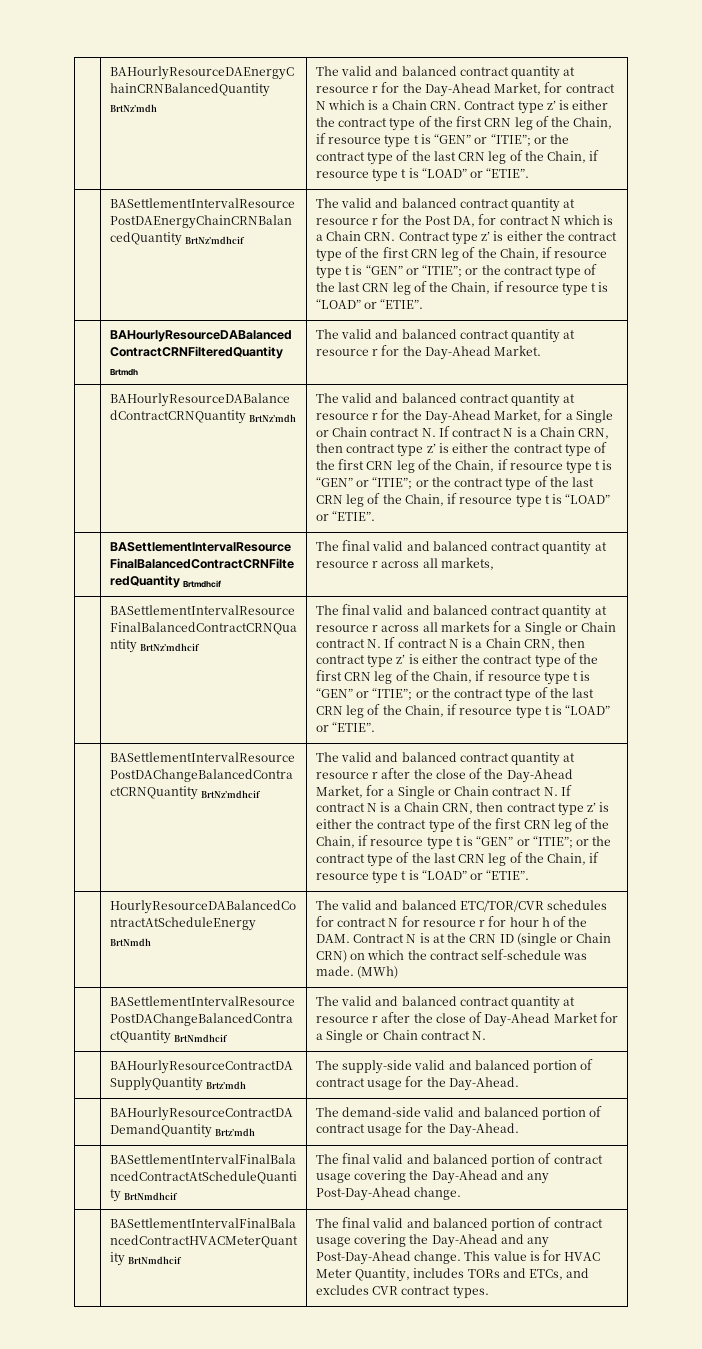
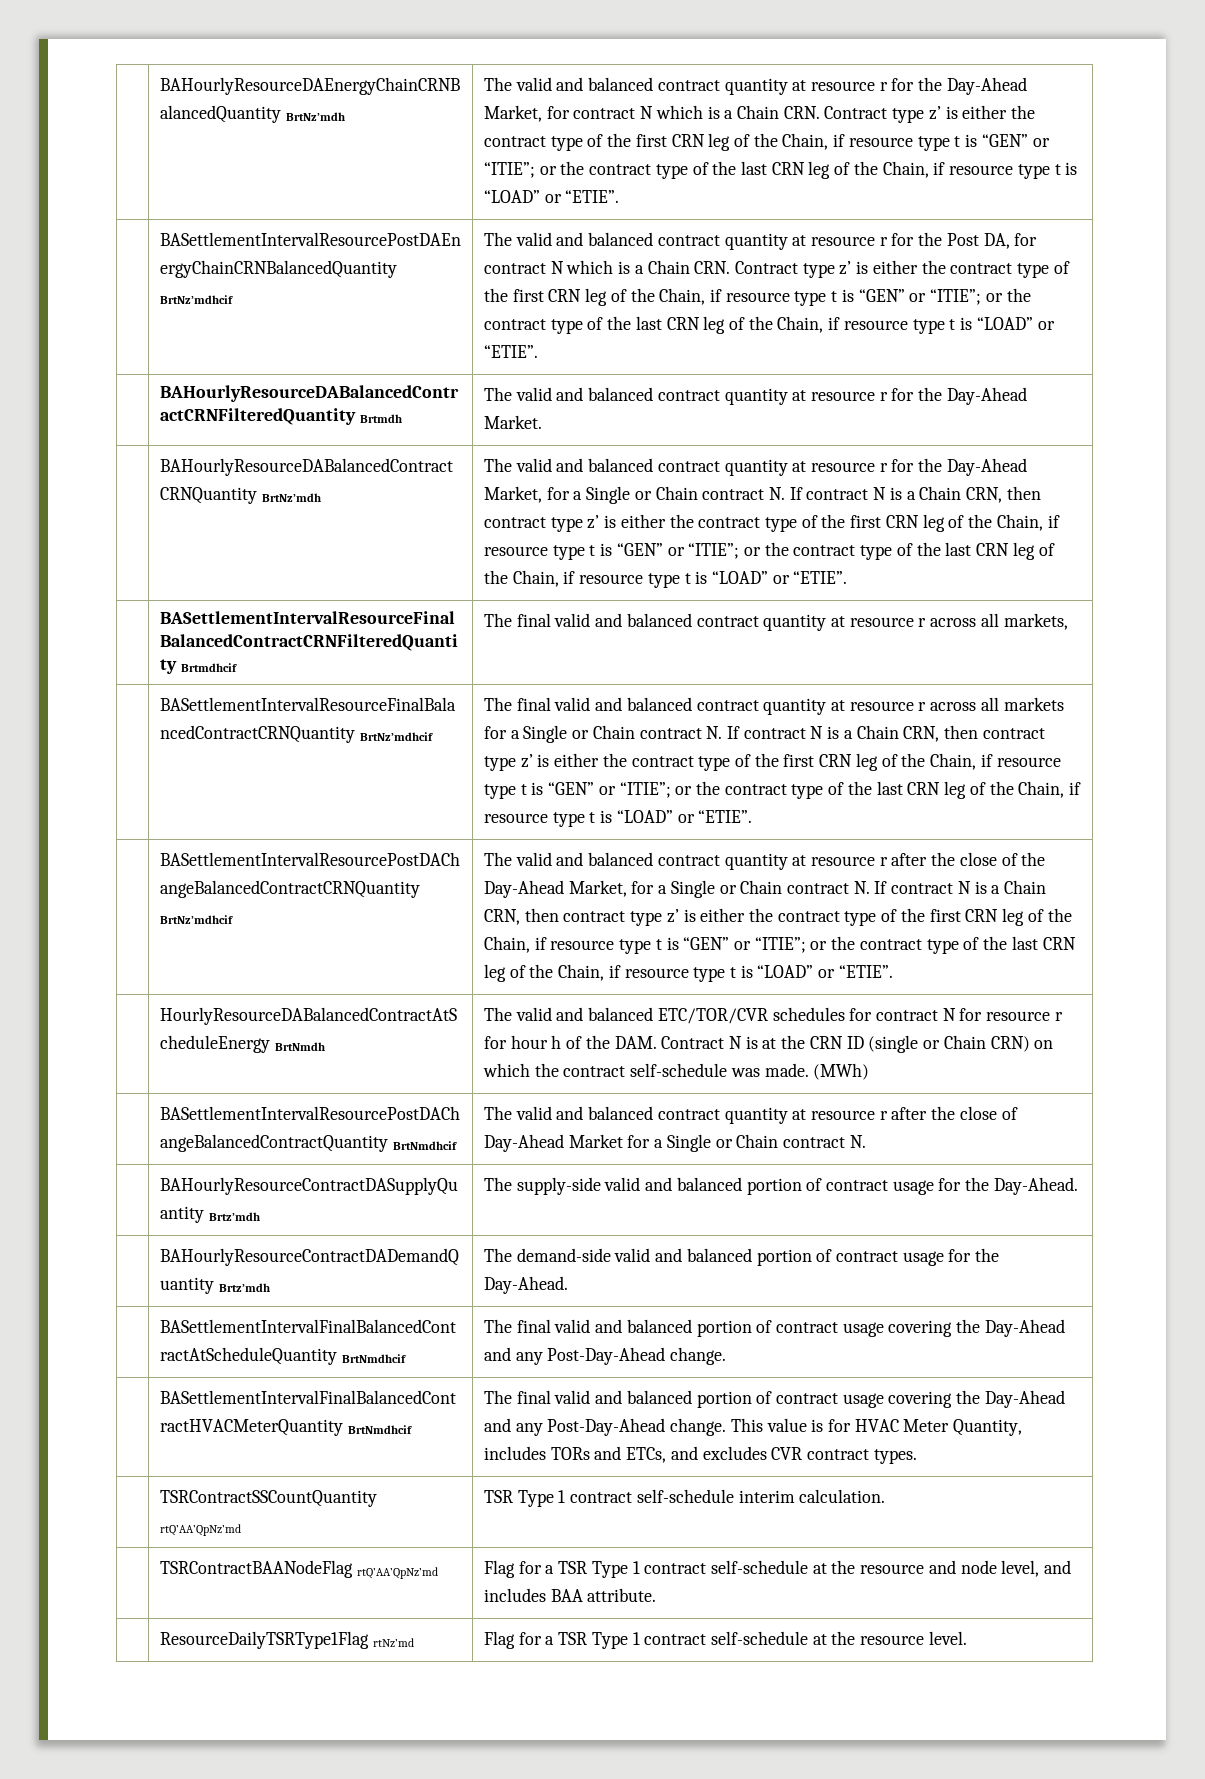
(489, 1292) none -> [159,1490,377,1507] [159,1524,241,1536] [483,1489,886,1507] [159,1560,438,1579] [483,1560,1072,1578] [483,1588,657,1602] [159,1631,414,1649] [483,1631,967,1649] // | TSRContractSSCountQuantity rtQ’AA’QpNz’md | TSR Type 1 contract self-schedule interim calculation. // | TSRContractBAANodeFlag rtQ’AA’QpNz’md | Flag for a TSR Type 1 contract self-schedule at the resource and node level, and includes BAA attribute. // | ResourceDailyTSRType1Flag rtNz’md | Flag for a TSR Type 1 contract self-schedule at the resource level.

